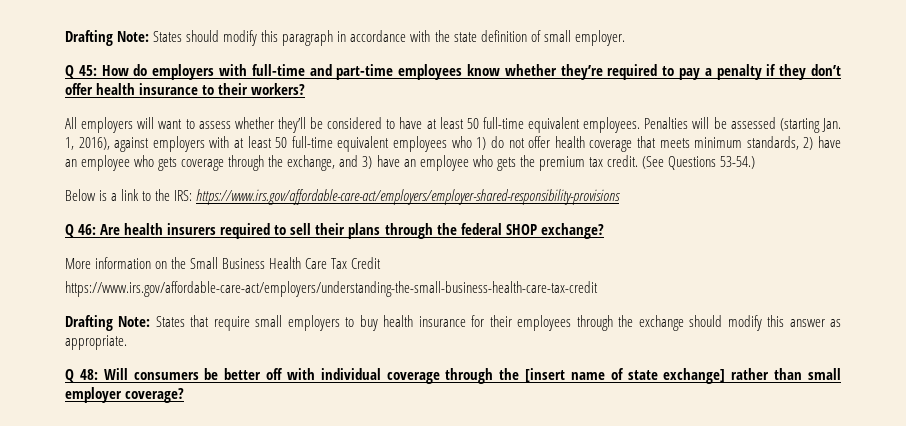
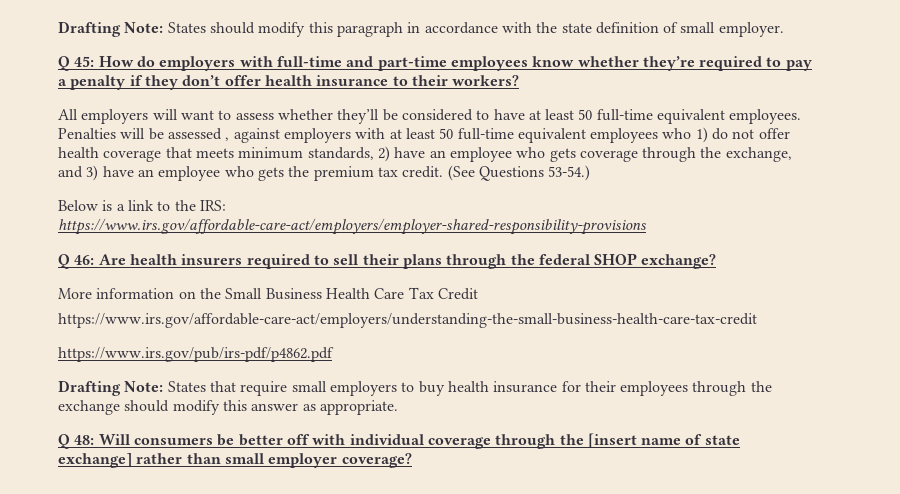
[779,118,842,133] [65,137,110,150] (starting Jan. 1, 2016), -> [225,137,230,141] ,
(598, 289) none -> [58,347,334,362] // https://www.irs.gov/pub/irs-pdf/p4862.pdf

